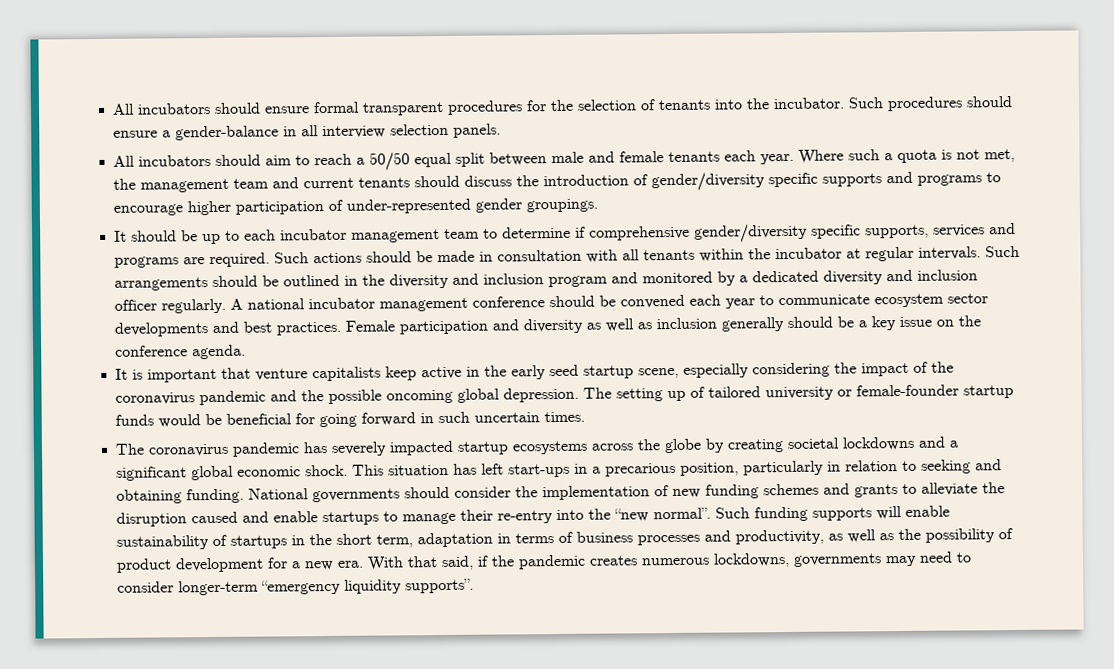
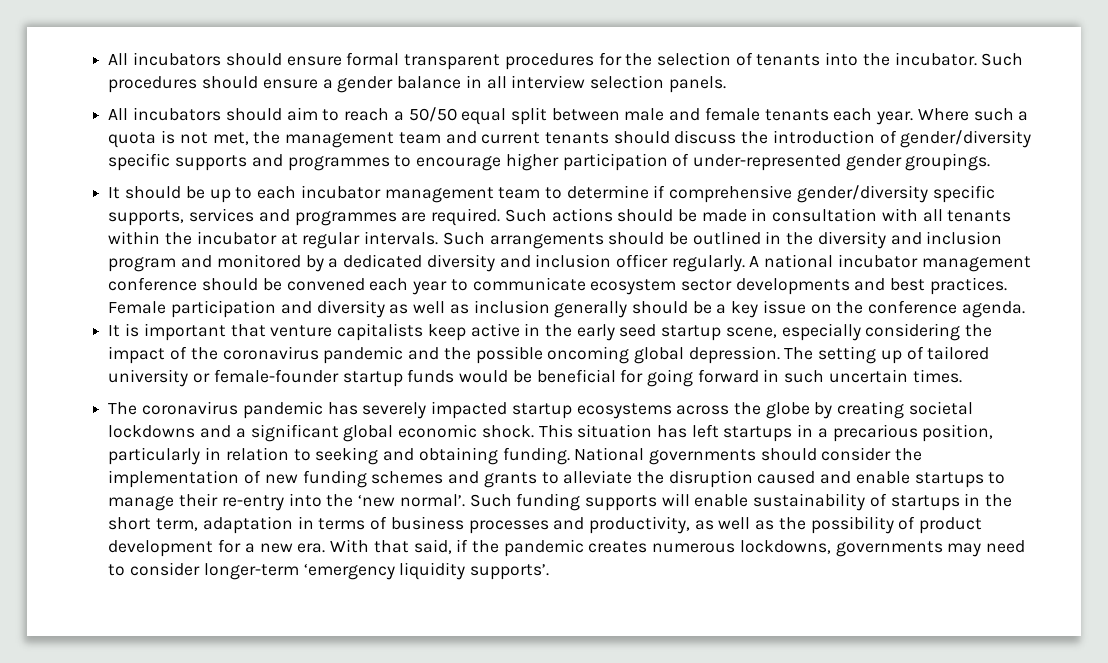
[175,125,280,141] gender-balance -> [337,76,462,93] gender balance
[917,174,983,186] programs -> [287,156,390,171] programmes
[114,256,180,268] programs -> [294,211,397,226] programmes
[508,463,571,478] start-ups -> [723,426,793,442] startups
[614,507,712,522] “new normal”. -> [358,494,465,507] ‘new normal’.
[261,578,475,595] “emergency liquidity supports”. -> [303,562,550,580] ‘emergency liquidity supports’.

